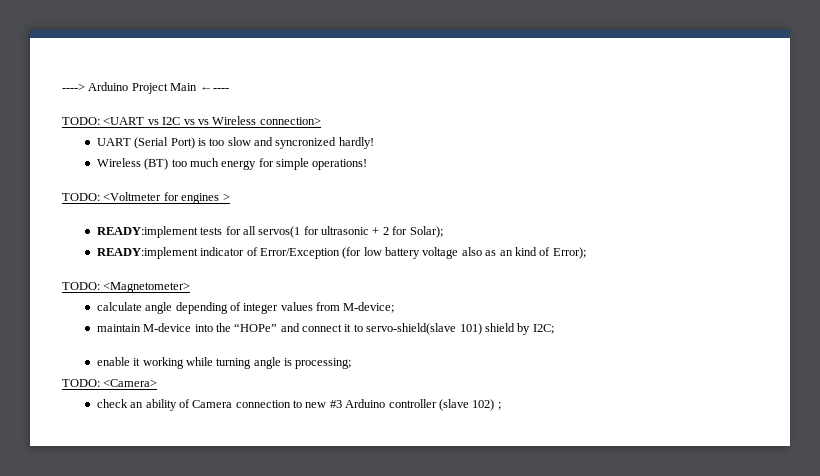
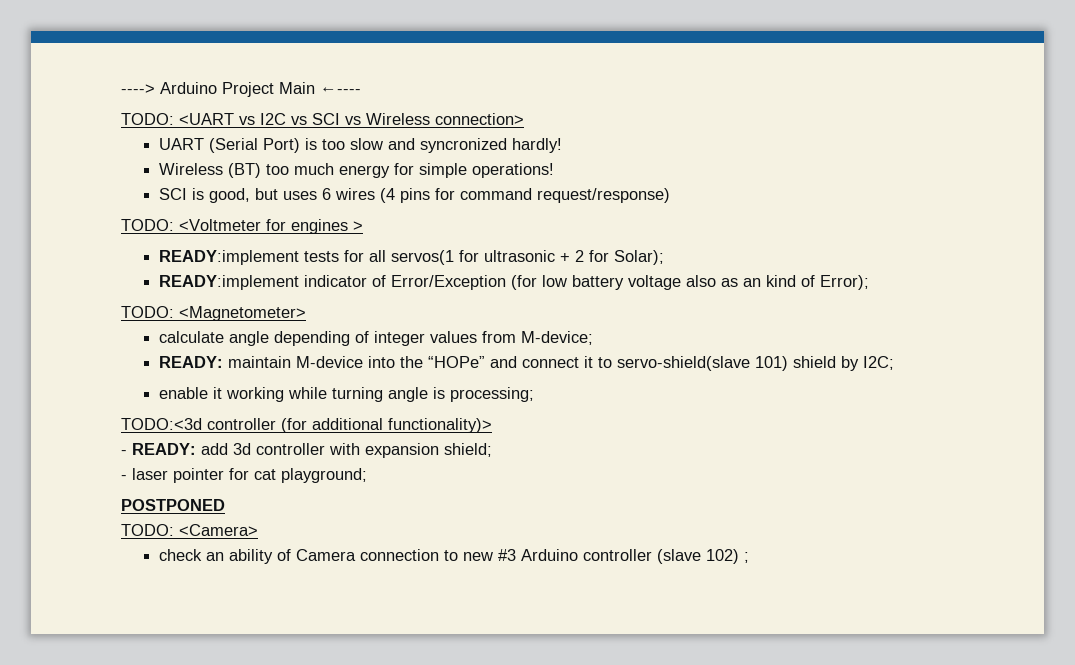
(195, 122) none -> [312,113,340,125] SCI
(368, 164) none -> [159,188,671,203] // SCI is good, but uses 6 wires (4 pins for command request/response)
(395, 307) none -> [159,356,224,368] READY:
(352, 363) none -> [121,418,492,433] [121,443,492,458] [121,468,367,483] [121,499,225,511] // TODO:<3d controller (for additional functionality)> // - READY: add 3d controller with expansion shield; // - laser pointer for cat playground; // POSTPONED

